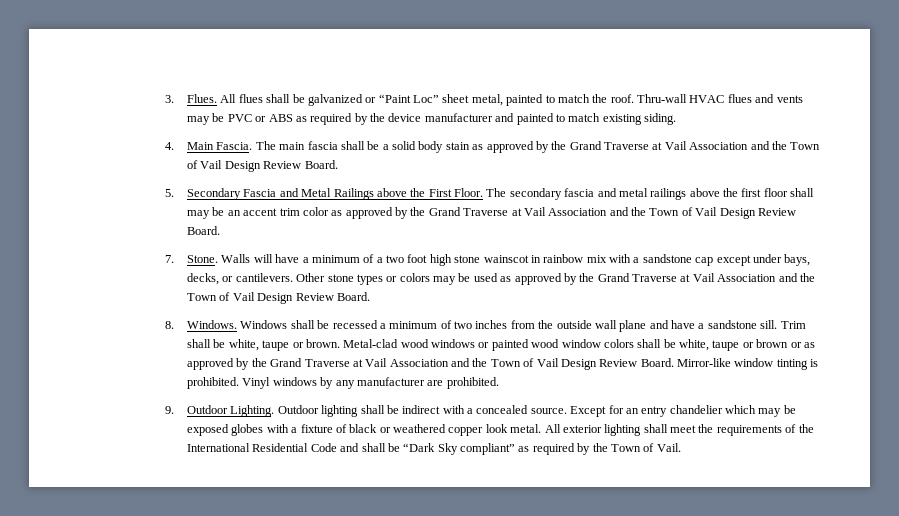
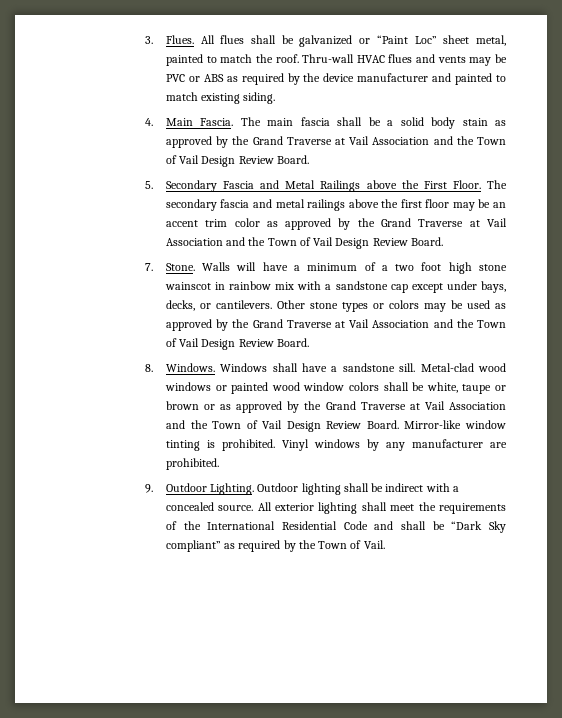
[790,188,815,197] shall -> (450, 203) none
[317,320,806,332] [187,339,340,351] be recessed a minimum of two inches from the outside wall plane and have a sandstone sill. Trim shall be white, taupe or brown. -> [302,363,416,372] have a sandstone sill.
[570,405,796,417] [187,424,542,436] Except for an entry chandelier which may be exposed globes with a fixture of black or weathered copper look metal. -> (254, 508) none

